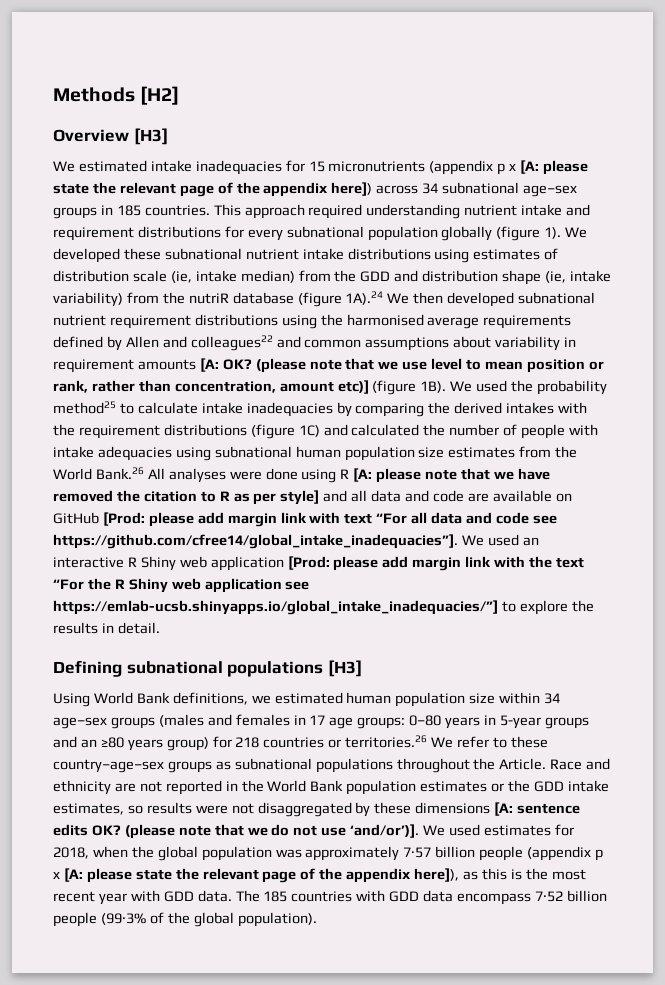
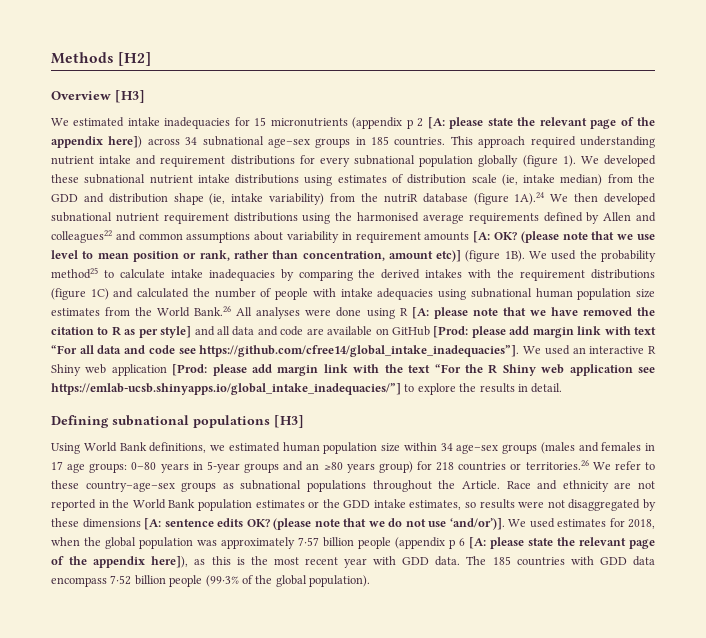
[509,163,517,171] x -> [417,118,424,127] 2
[53,871,60,879] x -> [459,538,465,546] 6

